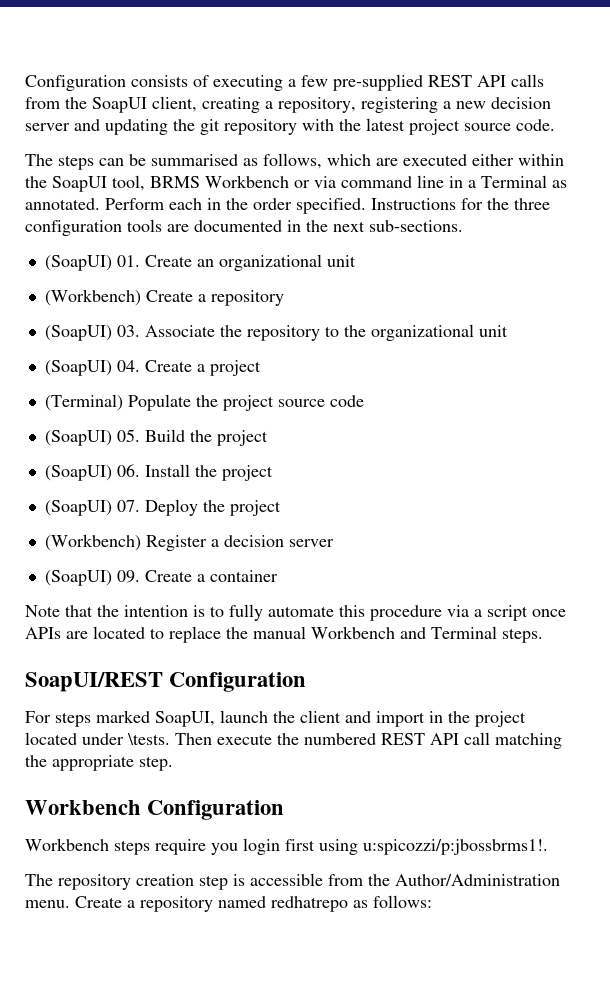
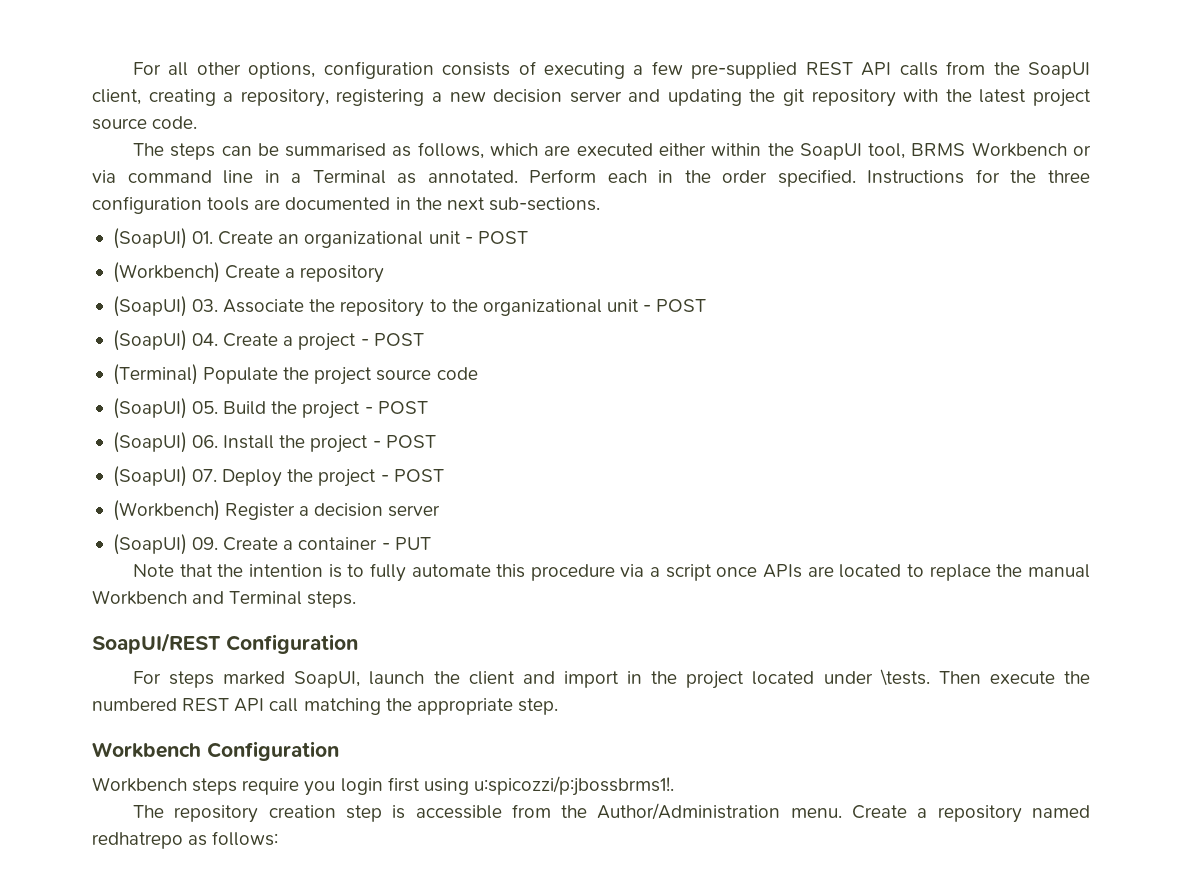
[25,75,126,91] Configuration -> [132,61,434,79] For all other options, configuration
(356, 261) none -> [464,231,528,244] - POST
(508, 331) none -> [643,299,707,312] - POST
(261, 368) none -> [360,333,424,346] - POST
(268, 438) none -> [364,401,428,414] - POST
(273, 473) none -> [372,435,436,448] - POST
(281, 508) none -> [380,469,444,482] - POST
(278, 576) none -> [381,537,431,550] - PUT

